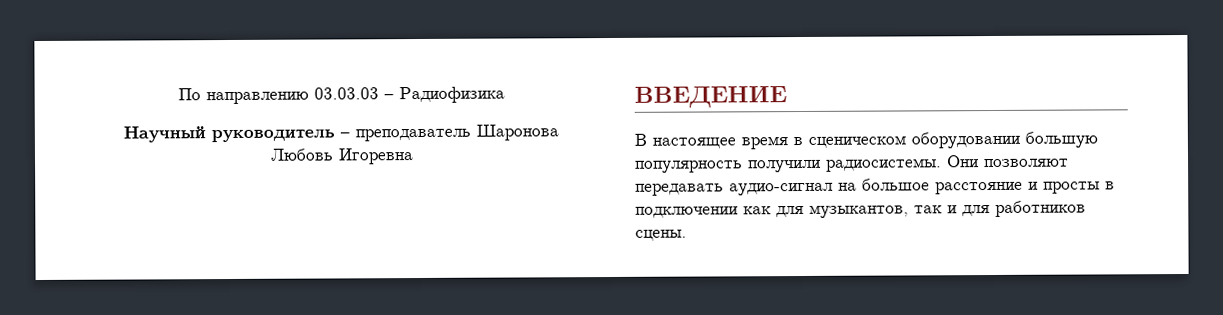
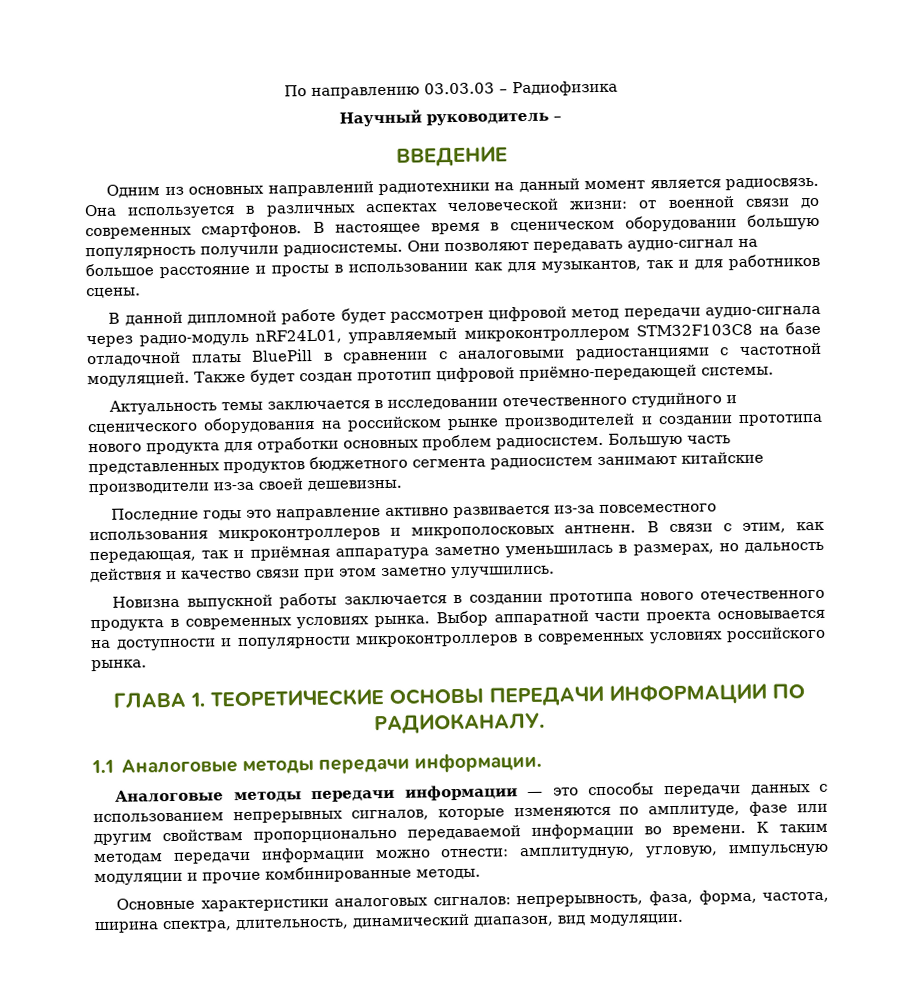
[355,124,559,142] [269,148,414,165] [634,85,787,108] преподаватель Шаронова Любовь Игоревна // ВВЕДЕНИЕ // -> [395,146,508,167] [106,177,819,198] [84,196,821,219] [85,222,303,240] // ВВЕДЕНИЕ // Одним из основных направлений радиотехники на данный момент является радиосвязь. Она используется в различных аспектах человеческой жизни: от военной связи до современных смартфонов.
[635,206,738,218] подключении -> [348,262,469,273] использовании
(687, 235) none -> [108,305,821,326] [86,321,821,348] [87,342,822,367] [87,364,774,388] [109,392,738,415] [87,413,823,435] [88,432,731,455] [88,451,764,476] [88,478,402,496] [111,503,718,522] [89,521,825,542] [89,541,825,564] [90,565,555,583] [112,589,826,610] [90,609,825,632] [91,626,826,651] [91,659,147,672] [112,683,805,709] [374,711,545,735] [91,751,542,775] [115,782,829,804] [93,801,828,824] [93,821,828,846] [93,843,829,865] [94,865,481,886] [116,889,829,912] [94,913,684,934] // В данной дипломной работе будет рассмотрен цифровой метод передачи аудио-сигнала через радио-модуль nRF24L01, управляемый микроконтроллером STM32F103C8 на базе отладочной платы BluePill в сравнении с аналоговыми радиостанциями с частотной модуляцией. Также будет создан прототип цифровой приёмно-передающей системы. // Актуальность темы заключается в исследовании отечественного студийного и сценического оборудования на российском рынке производителей и создании прототипа нового продукта для отработки основных проблем радиосистем. Большую часть представленных продуктов бюджетного сегмента радиосистем занимают китайские производители из-за своей дешевизны. // Последние годы это направление активно развивается из-за повсеместного использования микроконтроллеров и микрополосковых антненн. В связи с этим, как передающая, так и приёмная аппаратура заметно уменьшилась в размерах, но дальность действия и качество связи при этом заметно улучшились. // Новизна выпускной работы заключается в создании прототипа нового отечественного продукта в современных условиях рынка. Выбор аппаратной части проекта основывается на доступности и популярности микроконтроллеров в современных условиях российского рынка. // ГЛАВА 1. ТЕОРЕТИЧЕСКИЕ ОСНОВЫ ПЕРЕДАЧИ ИНФОРМАЦИИ ПО РАДИОКАНАЛУ. // 1.1 Аналоговые методы передачи информации. // Аналоговые методы передачи информации — это способы передачи данных с использованием непрерывных сигналов, которые изменяются по амплитуде, фазе или другим свойствам пропорционально передаваемой информации во времени. К таким методам передачи информации можно отнести: амплитудную, угловую, импульсную модуляции и прочие комбинированные методы. // Основные характеристики аналоговых сигналов: непрерывность, фаза, форма, частота, ширина спектра, длительность, динамический диапазон, вид модуляции.

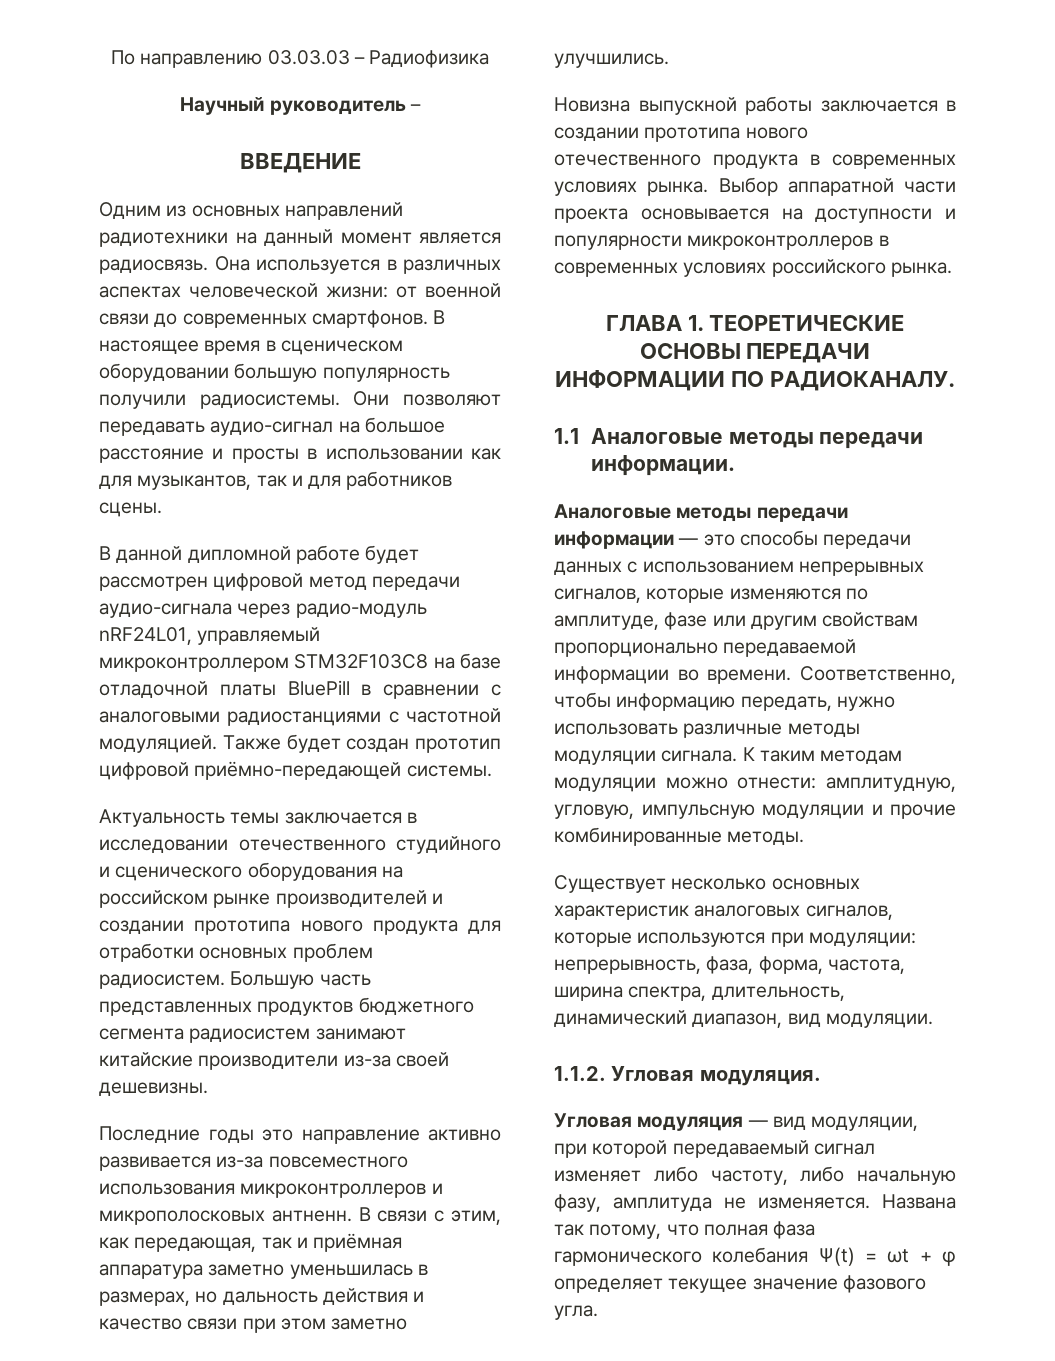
(746, 831) none -> [800,666,956,684] [554,692,895,711] [554,723,860,738] [554,750,738,765] Соответственно, чтобы информацию передать, нужно использовать различные методы модуляции сигнала.
[172,847,365,864] передачи информации -> [554,777,656,792] модуляции
[116,896,511,912] Основные характеристики аналоговых сигналов: -> [554,875,860,893] [554,905,893,920] [554,932,916,947] Существует несколько основных характеристик аналоговых сигналов, которые используются при модуляции:
(684, 920) none -> [554,1066,821,1086] [554,1113,919,1131] [554,1140,875,1158] [554,1166,956,1185] [554,1194,956,1212] [554,1221,816,1239] [554,1247,956,1266] [554,1275,926,1293] [554,1305,598,1320] // 1.1.2. Угловая модуляция. // Угловая модуляция — вид модуляции, при которой передаваемый сигнал изменяет либо частоту, либо начальную фазу, амплитуда не изменяется. Названа так потому, что полная фаза гармонического колебания Ψ(t) = ωt + φ определяет текущее значение фазового угла.

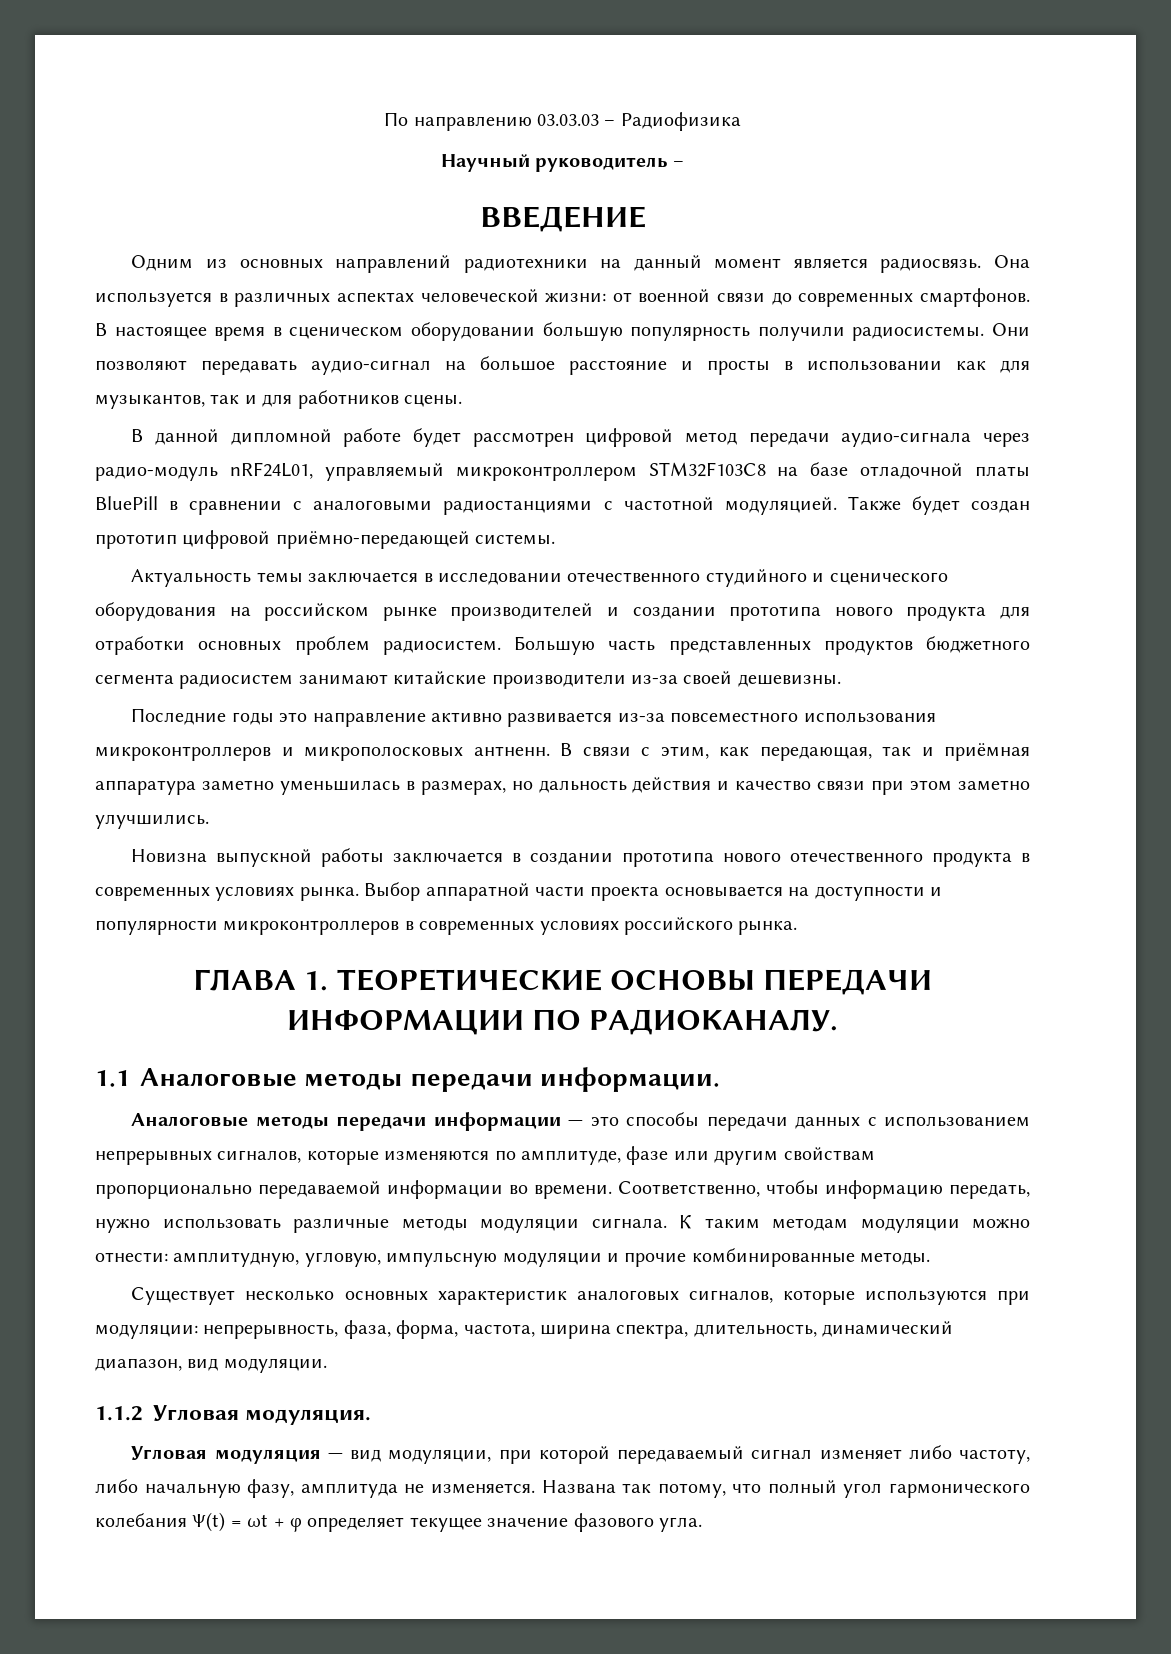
[554,1066,606,1081] 1.1.2. -> [95,1406,143,1421] 1.1.2
[703,1221,816,1239] полная фаза -> [767,1480,883,1498] полный угол

